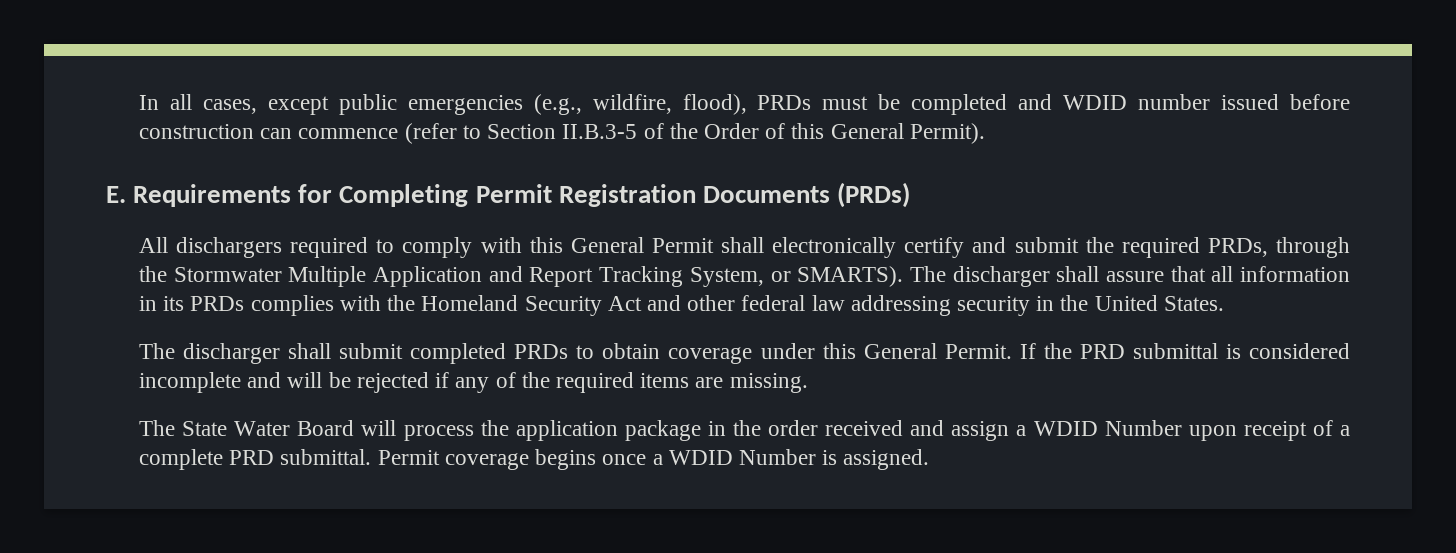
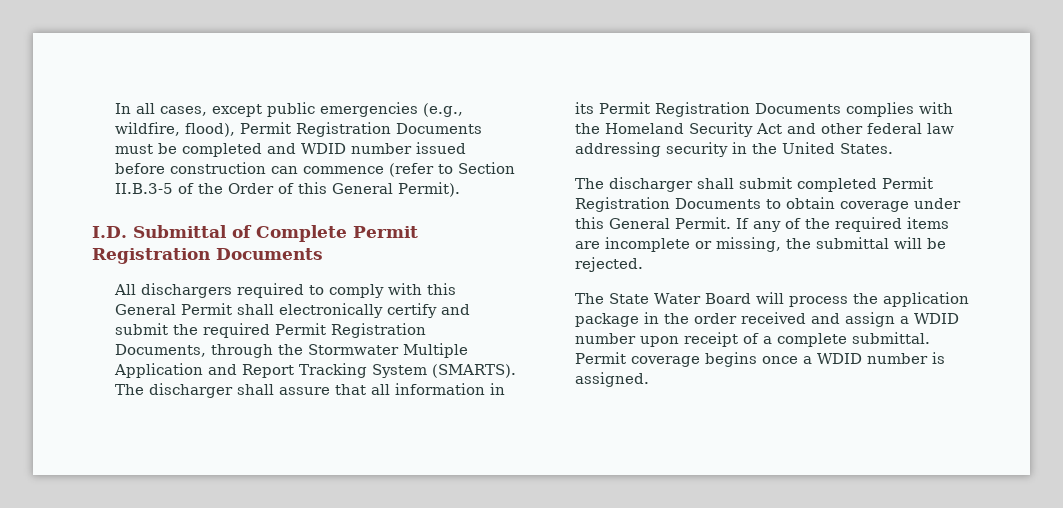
[757,95,812,110] PRDs -> [240,122,483,137] Permit Registration Documents
[106,182,911,208] E. Requirements for Completing Permit Registration Documents (PRDs) -> [92,225,418,242] [92,248,323,264] I.D. Submittal of Complete Permit Registration Documents
[1207,238,1268,257] PRDs, -> [275,323,427,338] [115,344,207,357] Permit Registration Documents,
[689,266,904,287] System, or SMARTS). -> [372,364,517,378] System (SMARTS).
[190,296,245,311] PRDs -> [599,102,842,117] Permit Registration Documents
[514,344,569,359] PRDs -> [882,177,934,189] [575,197,762,212] Permit Registration Documents
[1043,343,1351,359] [139,372,450,393] the PRD submittal is considered incomplete and will be rejected if -> (750, 223) none
[729,373,808,393] missing. -> [605,237,947,252] [575,257,644,272] incomplete or missing, the submittal will be rejected.
[1104,420,1182,436] Number -> [575,333,637,344] number
[229,450,275,465] PRD -> (848, 340) none
[738,449,816,465] Number -> [867,353,929,364] number

